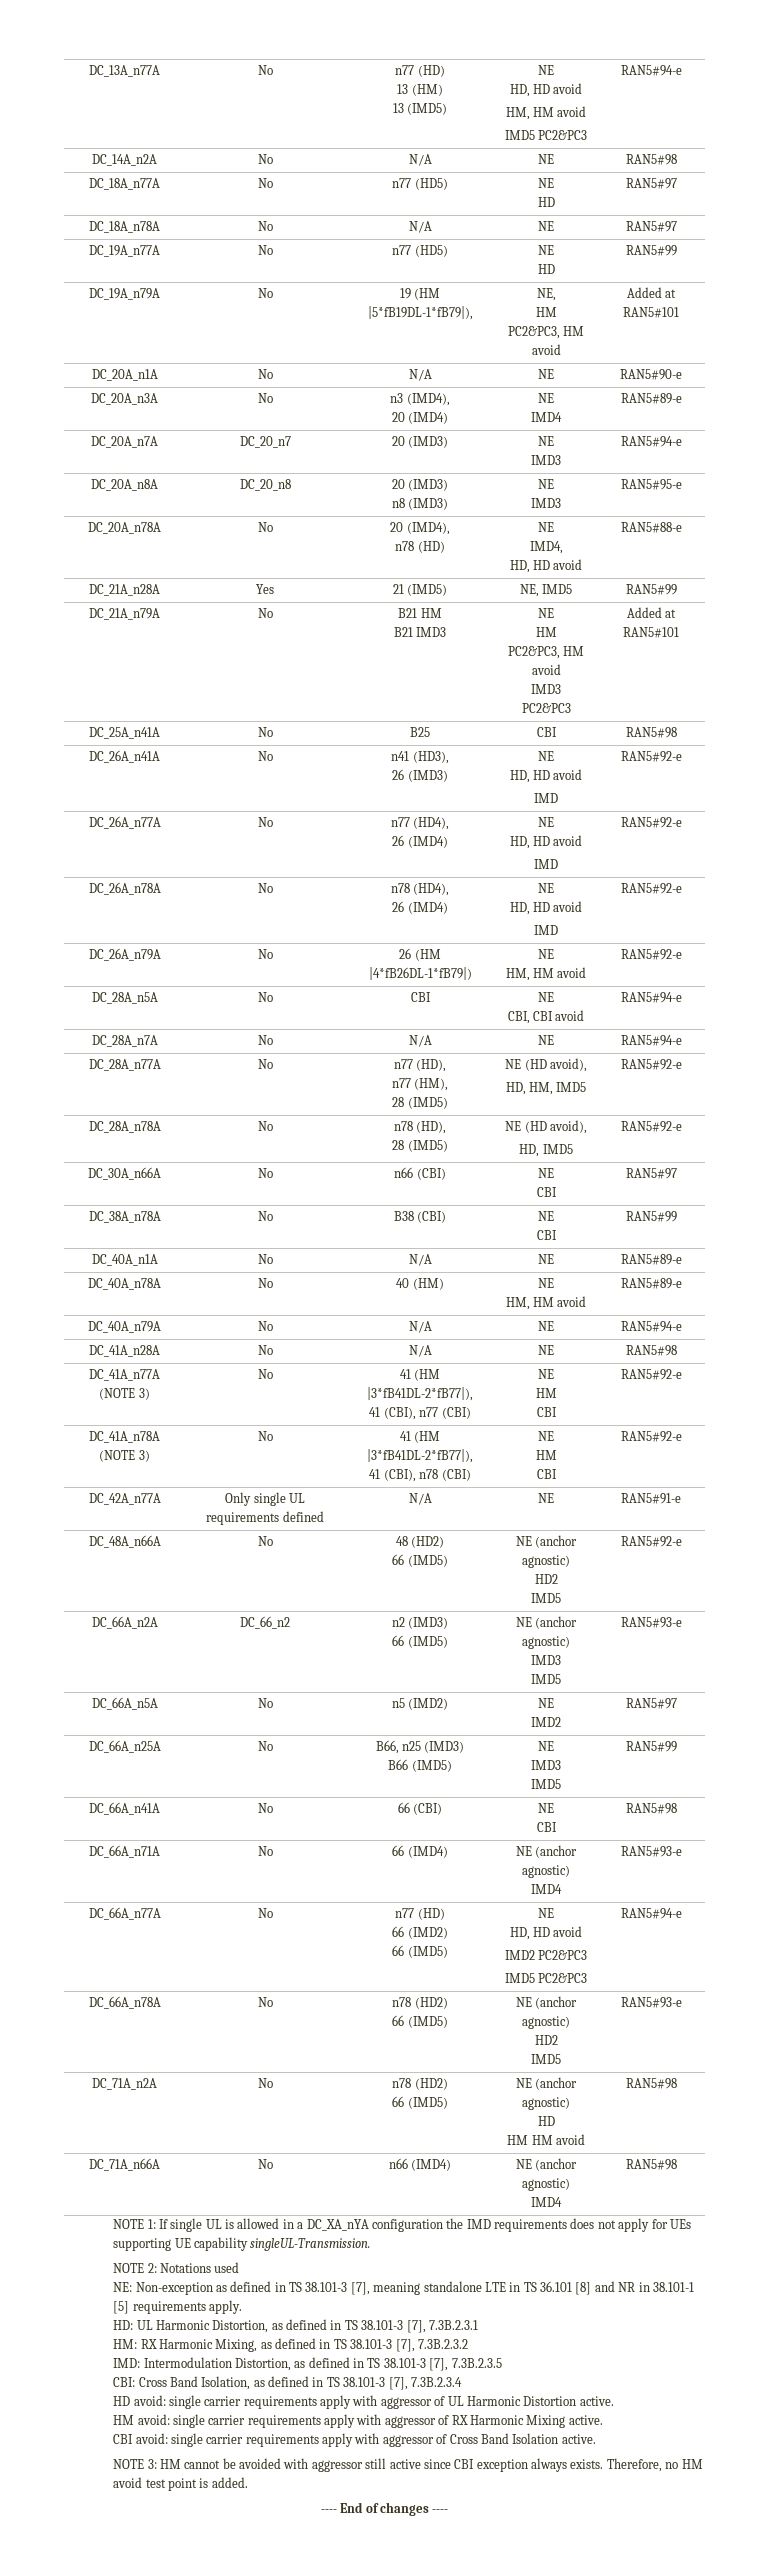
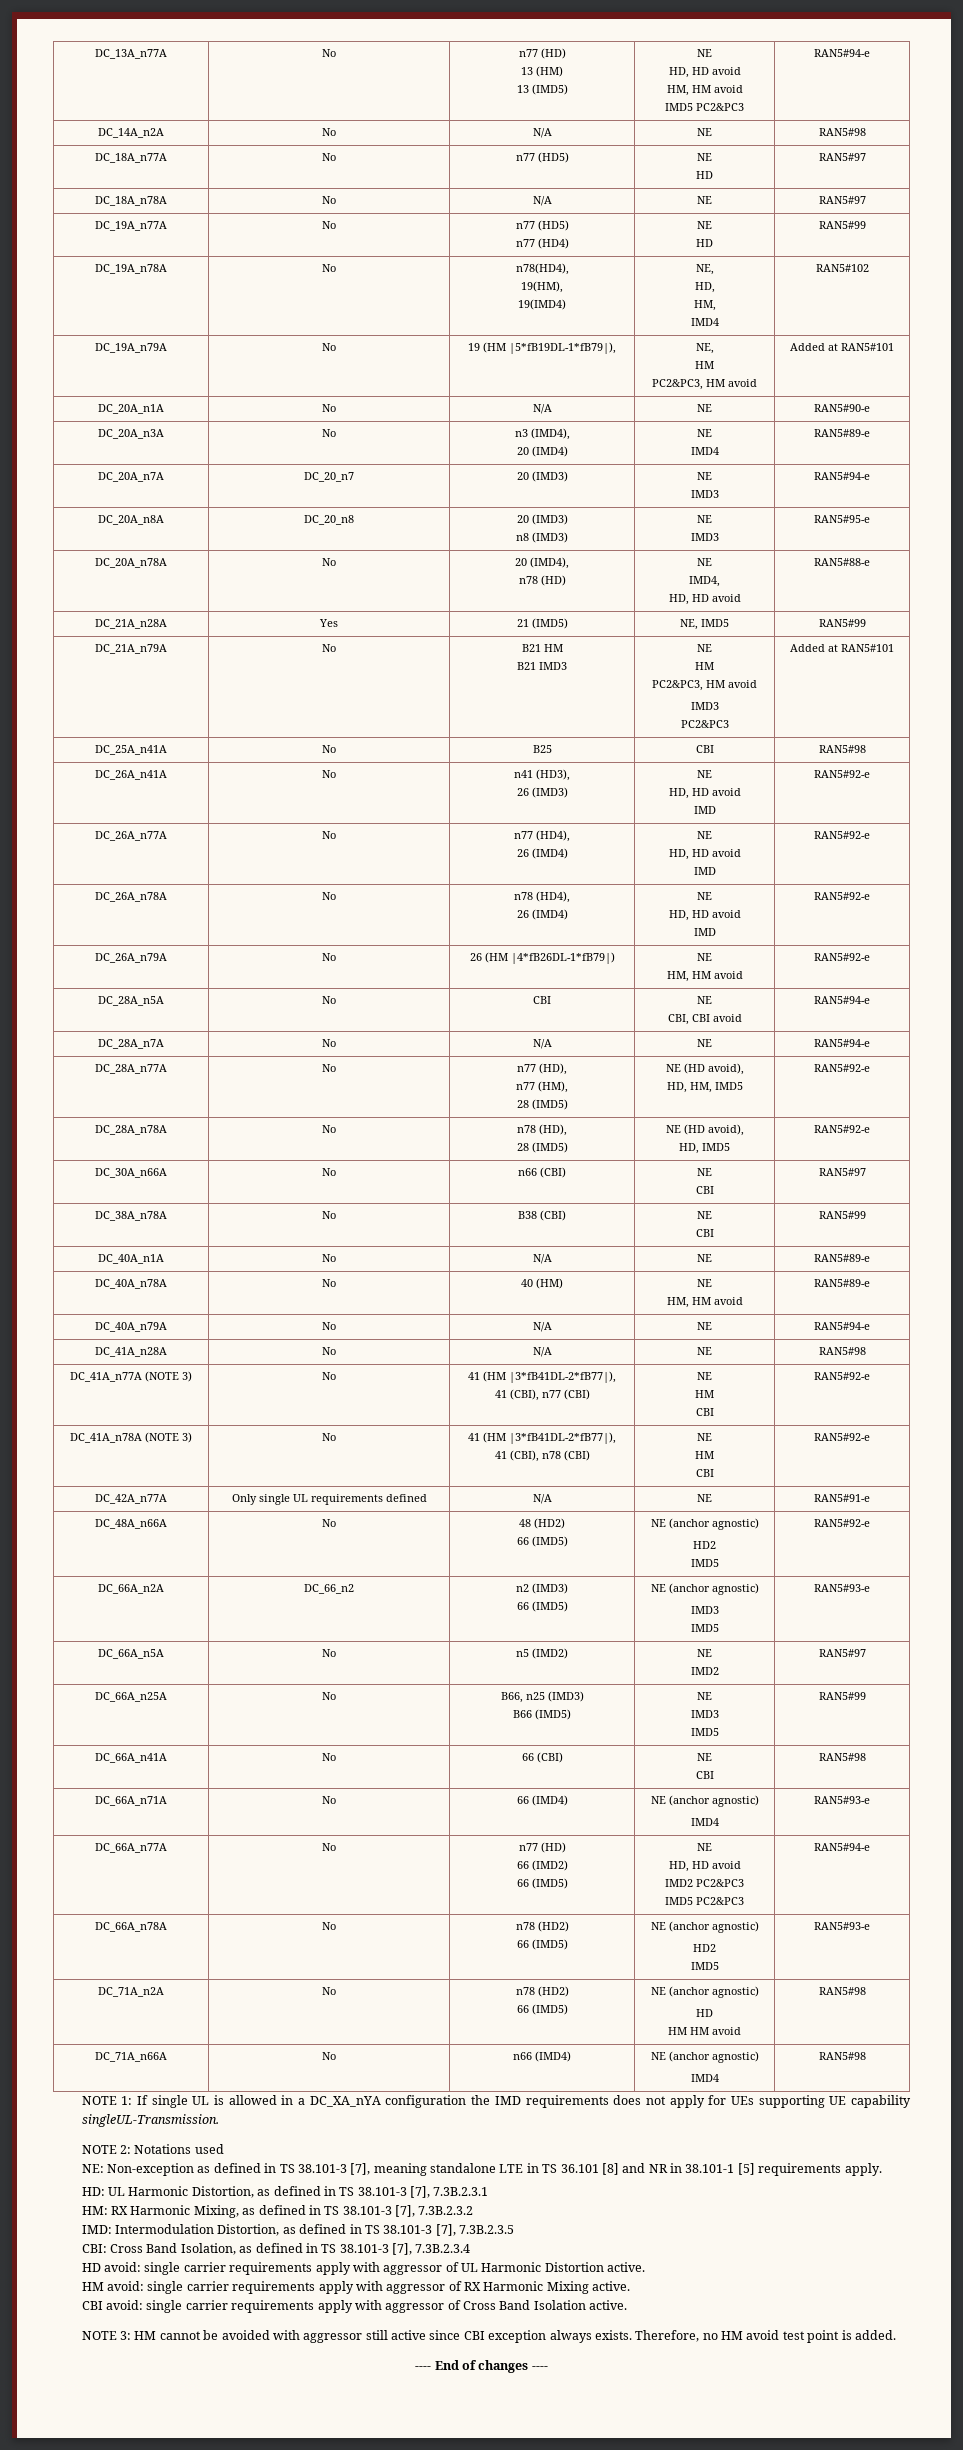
(448, 251) none -> [515,238,569,249] // n77 (HD4)
(677, 250) none -> [95,264,167,274] [322,264,336,272] [515,263,569,275] [521,281,563,293] [518,299,566,310] [695,264,714,275] [694,282,715,293] [693,300,716,311] [690,318,719,326] [815,264,869,272] // DC_19A_n78A | No | n78(HD4), // 19(HM), // 19(IMD4) | NE, // HD, // HM, // IMD4 | RAN5#102

